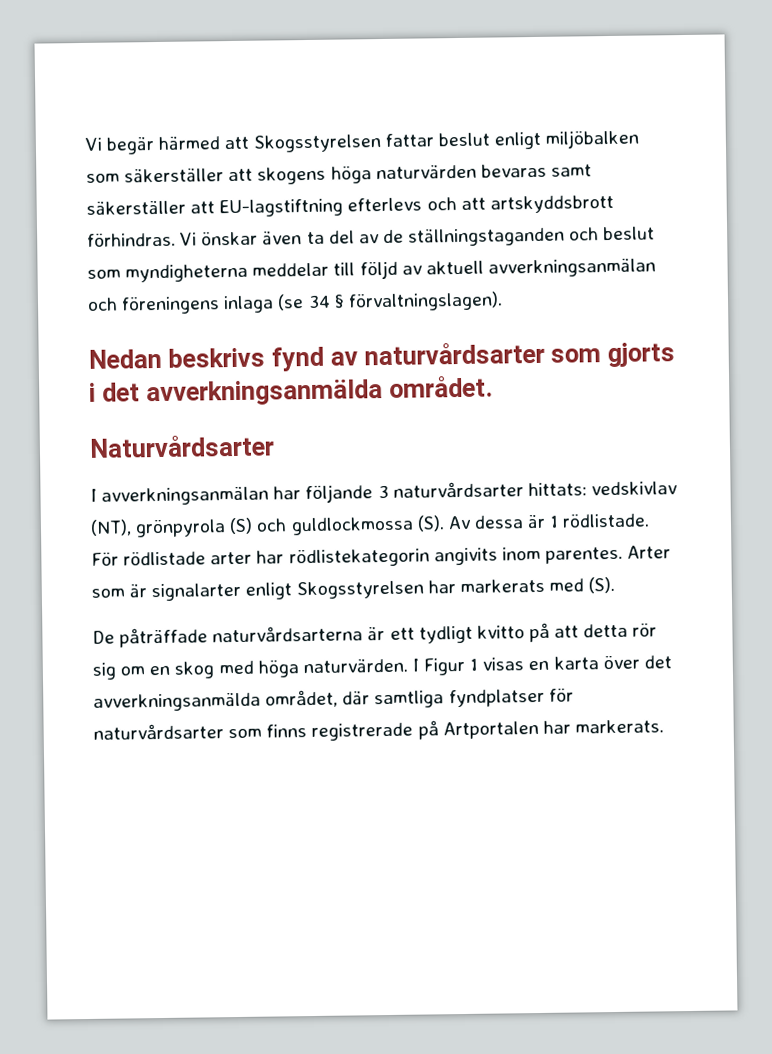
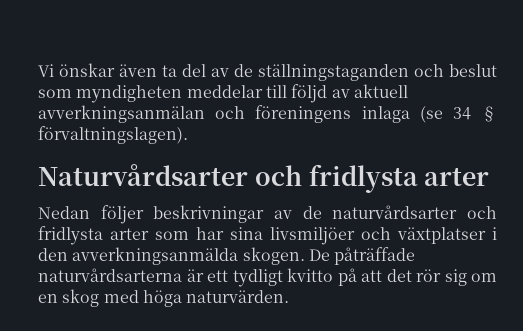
[85,129,640,155] [86,163,592,185] [86,194,614,218] [87,231,198,247] Vi begär härmed att Skogsstyrelsen fattar beslut enligt miljöbalken som säkerställer att skogens höga naturvärden bevaras samt säkerställer att EU-lagstiftning efterlevs och att artskyddsbrott förhindras. Vi -> [38,64,54,77] Vi
[125,263,249,283] myndigheterna -> [76,85,183,103] myndigheten
[88,341,676,372] [89,375,493,407] [89,434,275,458] [90,481,678,506] [90,512,651,538] [91,545,672,568] [91,576,616,602] Nedan beskrivs fynd av naturvårdsarter som gjorts i det avverkningsanmälda området. // Naturvårdsarter // I avverkningsanmälan har följande 3 naturvårdsarter hittats: vedskivlav (NT), grönpyrola (S) och guldlockmossa (S). Av dessa är 1 rödlistade. För rödlistade arter har rödlistekategorin angivits inom parentes. Arter som är signalarter enligt Skogsstyrelsen har markerats med (S). // -> [38,164,490,193] [38,205,498,224] [38,226,497,245] [38,247,305,265] Naturvårdsarter och fridlysta arter // Nedan följer beskrivningar av de naturvårdsarter och fridlysta arter som har sina livsmiljöer och växtplatser i den avverkningsanmälda skogen.
[583,623,629,638] detta -> [386,269,412,282] det
[411,654,672,676] [93,687,574,712] [93,719,664,742] I Figur 1 visas en karta över det avverkningsanmälda området, där samtliga fyndplatser för naturvårdsarter som finns registrerade på Artportalen har markerats. -> (290, 296) none

